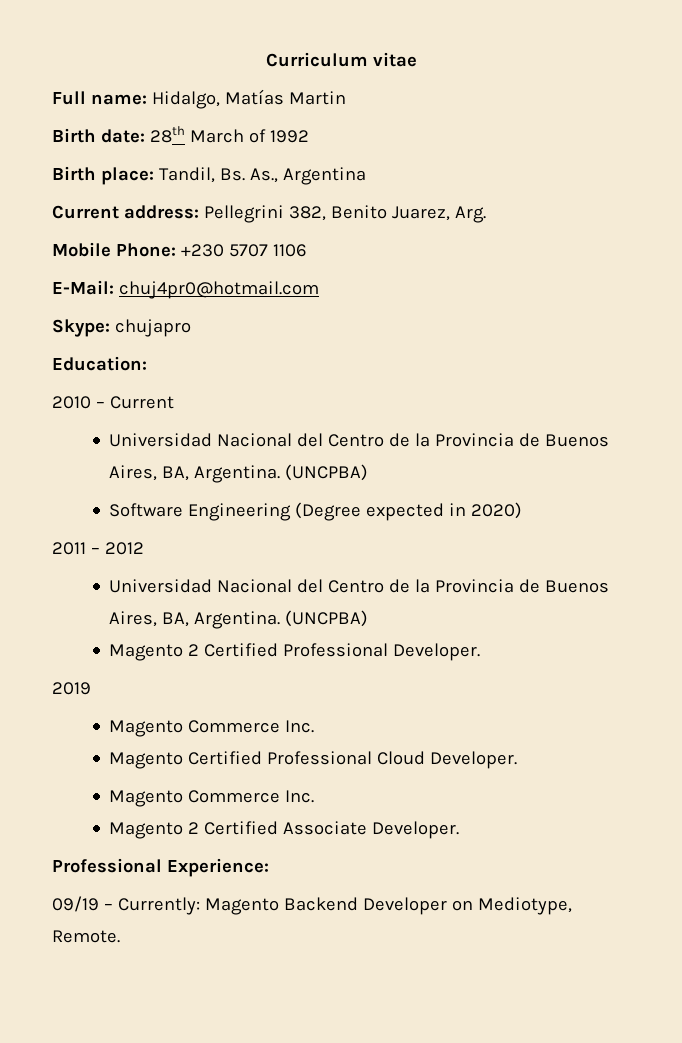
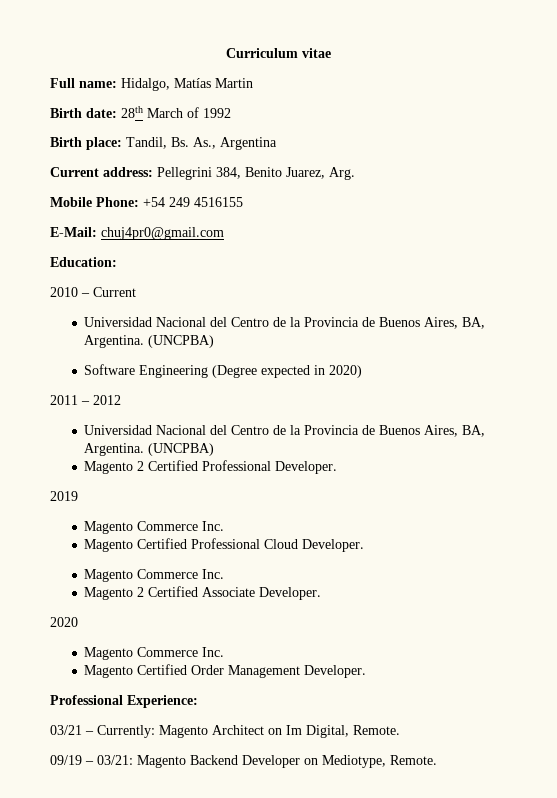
[288,206,326,221] 382, -> [216,167,241,179] 384,
[180,244,307,257] [52,280,319,299] [52,319,191,337] +230 5707 1106 // E-Mail: chuj4pr0@hotmail.com // Skype: chujapro -> [143,197,243,207] [50,227,224,240] +54 249 4516155 // E-Mail: chuj4pr0@gmail.com
[52,858,269,877] Professional Experience: -> [50,617,78,627] [84,647,225,660] [84,664,367,678] [50,695,198,708] [50,725,400,738] 2020 // Magento Commerce Inc. // Magento Certified Order Management Developer. // Professional Experience: // 03/21 – Currently: Magento Architect on Im Digital, Remote.
[117,897,200,915] Currently: -> [97,755,133,765] 03/21:

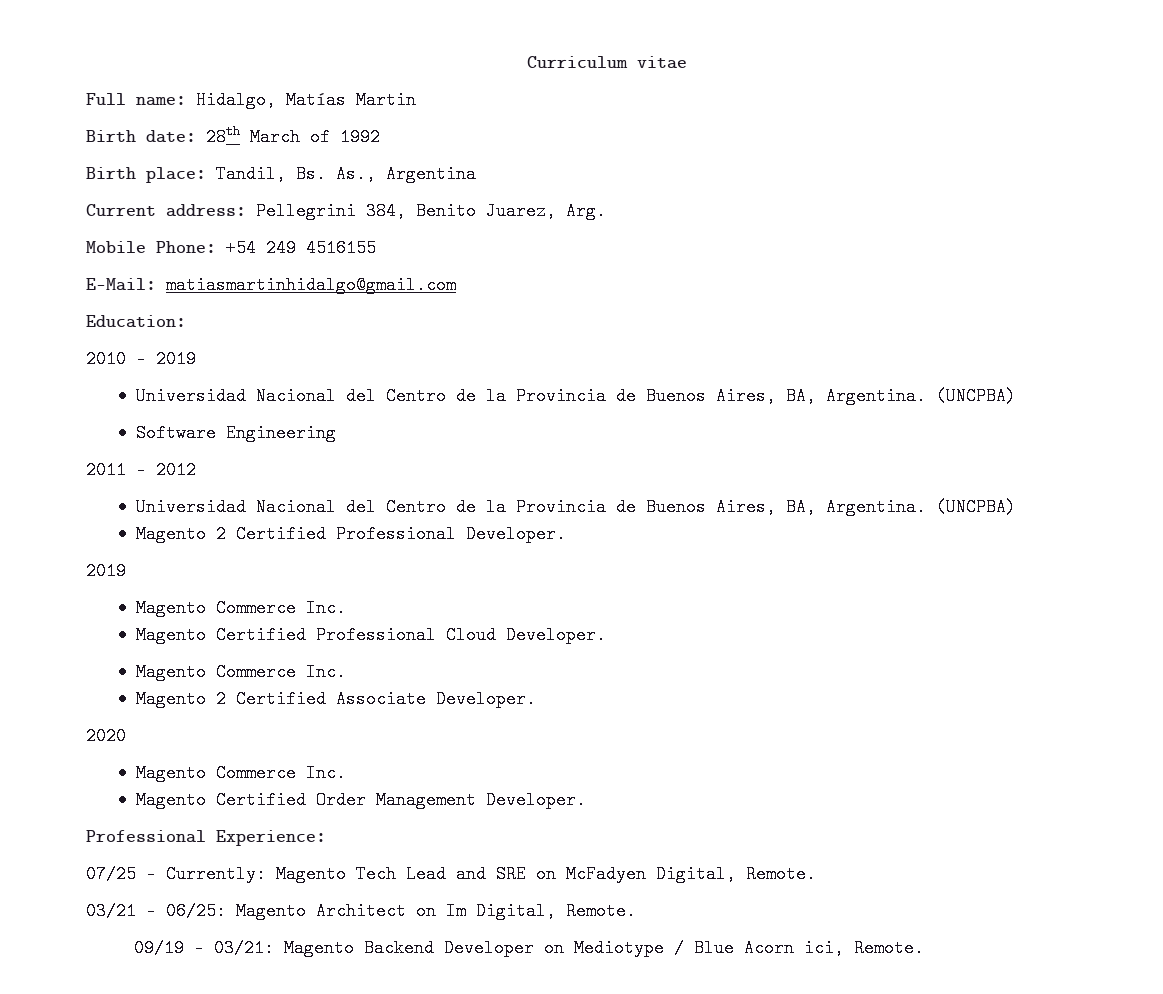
[101,227,224,240] chuj4pr0@gmail.com -> [166,276,456,294] matiasmartinhidalgo@gmail.com
[93,287,136,297] Current -> [156,350,196,368] 2019
[212,365,363,378] (Degree expected in 2020) -> (336, 433) none
(198, 701) none -> [86,865,816,883] // 07/25 – Currently: Magento Tech Lead and SRE on McFadyen Digital, Remote.
[97,725,155,738] Currently: -> [166,902,226,920] 06/25:
[322,755,386,768] Mediotype, -> [573,939,844,957] Mediotype / Blue Acorn ici,

